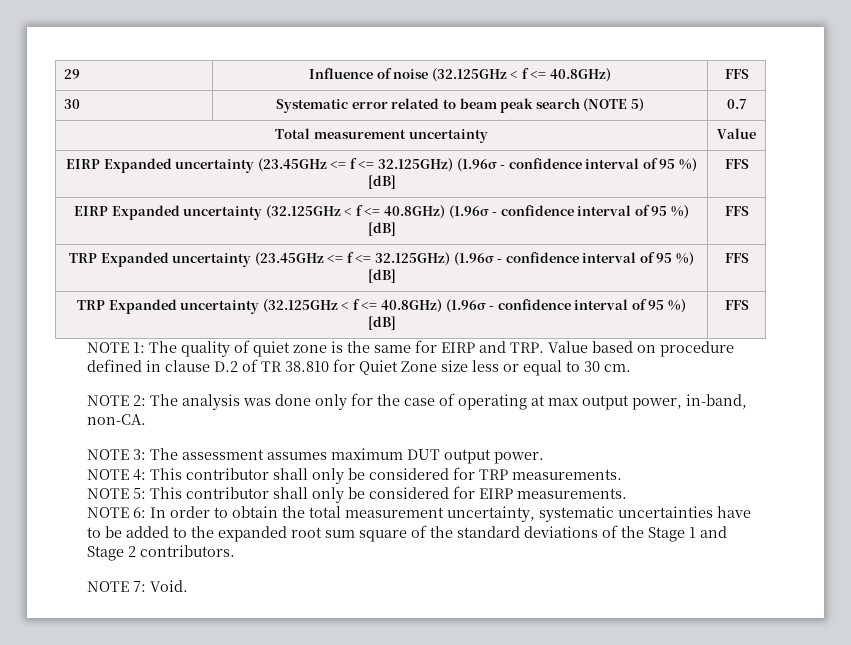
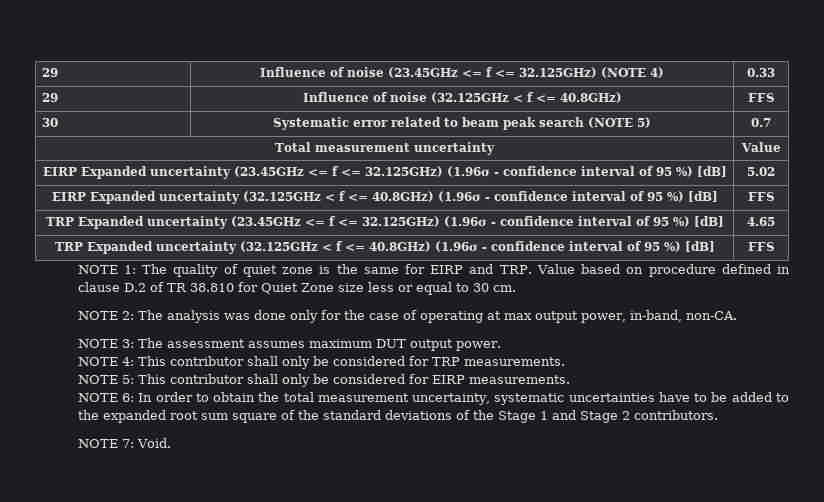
[63,69,80,79] 29 -> [42,68,59,77] [260,67,664,78] [747,68,775,77] [42,93,59,102] 29 | Influence of noise (23.45GHz <= f <= 32.125GHz) (NOTE 4) | 0.33 // 29
[724,159,749,169] FFS -> [747,167,775,176] 5.02
[724,253,749,263] FFS -> [747,217,775,226] 4.65

